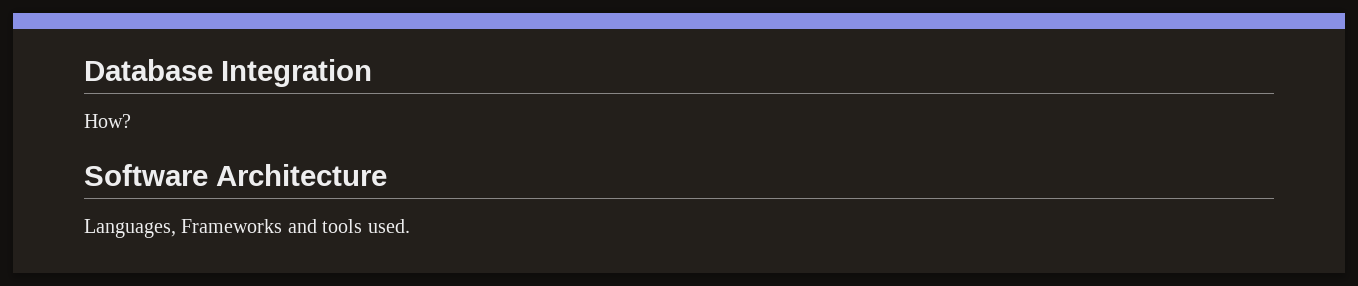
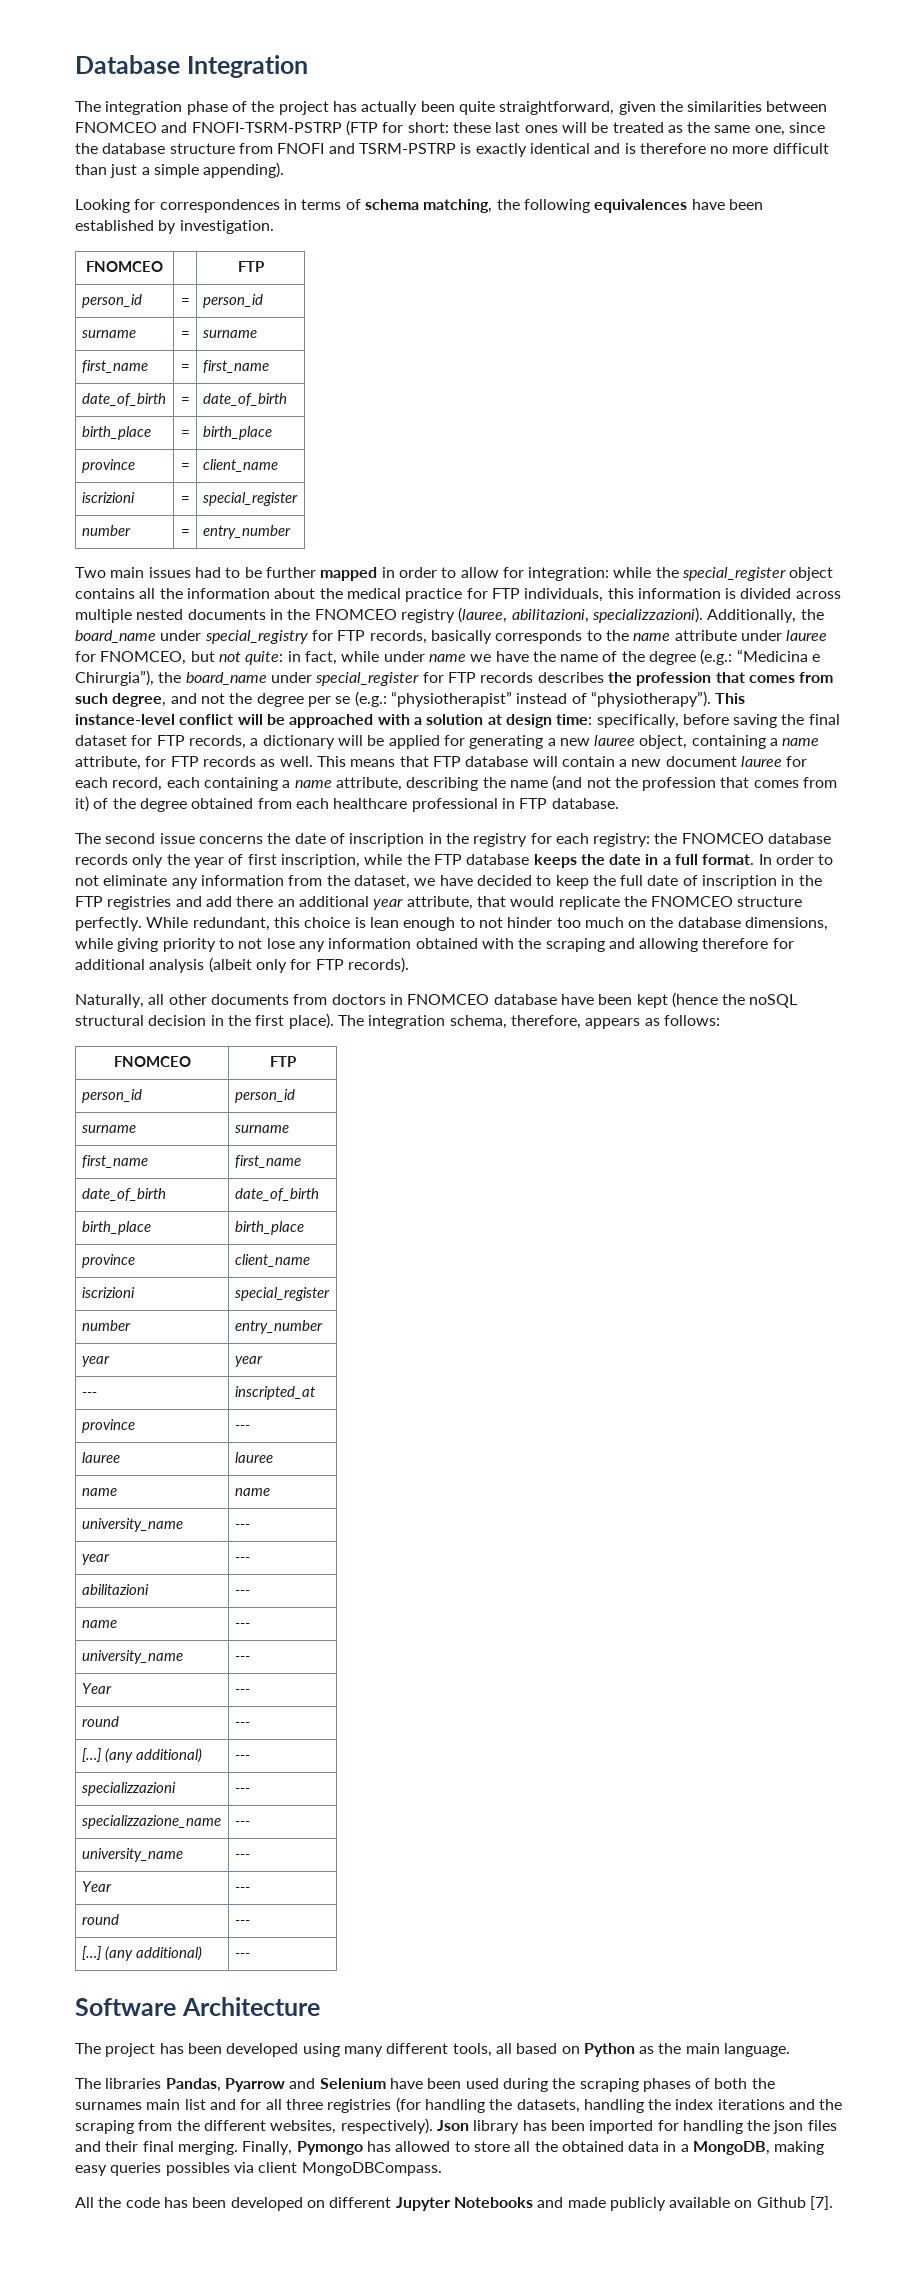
[84,114,131,128] [84,164,387,186] [84,219,410,238] How? // Software Architecture // Languages, Frameworks and tools used. -> [75,101,828,115] [75,120,826,136] [75,143,829,157] [75,162,285,178] [75,199,763,213] [75,220,274,234] [86,261,163,272] [237,261,264,272] [81,294,142,308] [180,298,190,305] [202,294,263,308] [81,330,136,338] [180,331,190,338] [202,330,257,338] [81,360,148,373] [180,364,190,371] [202,360,269,373] [81,393,166,406] [180,397,190,404] [202,393,287,406] [81,426,151,440] [180,430,190,437] [202,426,272,440] [81,459,135,473] [180,463,190,470] [202,459,278,472] [81,492,135,503] [180,496,190,503] [202,492,298,506] [81,525,131,536] [180,529,190,536] [202,525,291,539] [75,567,834,581] [75,588,841,602] [75,607,824,623] [75,630,828,644] [75,649,821,665] [75,670,834,686] [75,691,746,707] [75,714,840,728] [75,735,820,749] [75,756,808,770] [75,775,838,791] [75,796,619,812] [75,833,832,847] [75,854,834,868] [75,875,822,889] [75,896,803,910] [75,917,829,931] [75,938,794,952] [75,957,409,973] [75,992,798,1008] [75,1013,720,1029] [113,1056,191,1067] [269,1056,296,1067] [81,1089,142,1103] [234,1089,295,1103] [81,1125,136,1133] [234,1125,289,1133] [81,1155,148,1168] [234,1155,301,1168] [81,1188,166,1201] [234,1188,319,1201] [81,1221,151,1235] [234,1221,304,1235] [81,1254,135,1268] [234,1254,310,1267] [81,1287,135,1298] [234,1287,330,1301] [81,1320,131,1331] [234,1320,323,1334] [81,1356,110,1367] [234,1356,263,1367] [81,1392,97,1397] [234,1386,316,1400] [81,1419,135,1433] [234,1425,250,1430] [81,1452,120,1463] [234,1452,273,1463] [81,1488,117,1496] [234,1488,270,1496] [81,1518,183,1532] [234,1524,250,1529] [81,1554,110,1565] [234,1557,250,1562] [81,1584,149,1595] [234,1590,250,1595] [81,1620,117,1628] [234,1623,250,1628] [81,1650,183,1664] [234,1656,250,1661] [81,1683,112,1694] [234,1689,250,1694] [81,1716,119,1727] [234,1722,250,1727] [81,1748,202,1763] [234,1755,250,1760] [81,1782,176,1796] [234,1788,250,1793] [81,1815,221,1829] [234,1821,250,1826] [81,1848,183,1862] [234,1854,250,1859] [81,1881,112,1892] [234,1887,250,1892] [81,1914,119,1925] [234,1920,250,1925] [81,1946,202,1961] [234,1953,250,1958] [75,1997,320,2016] [75,2043,791,2057] [75,2078,775,2092] [75,2097,843,2113] [75,2118,837,2134] [75,2141,825,2155] [75,2162,442,2176] [75,2196,834,2211] The integration phase of the project has actually been quite straightforward, given the similarities between FNOMCEO and FNOFI-TSRM-PSTRP (FTP for short: these last ones will be treated as the same one, since the database structure from FNOFI and TSRM-PSTRP is exactly identical and is therefore no more difficult than just a simple appending). // Looking for correspondences in terms of schema matching, the following equivalences have been established by investigation. // FNOMCEO | | FTP // person_id | = | person_id // surname | = | surname // first_name | = | first_name // date_of_birth | = | date_of_birth // birth_place | = | birth_place // province | = | client_name // iscrizioni | = | special_register // number | = | entry_number // Two main issues had to be further mapped in order to allow for integration: while the special_register object contains all the information about the medical practice for FTP individuals, this information is divided across multiple nested documents in the FNOMCEO registry (lauree, abilitazioni, specializzazioni). Additionally, the board_name under special_registry for FTP records, basically corresponds to the name attribute under lauree for FNOMCEO, but not quite: in fact, while under name we have the name of the degree (e.g.: “Medicina e Chirurgia”), the board_name under special_register for FTP records describes the profession that comes from such degree, and not the degree per se (e.g.: “physiotherapist” instead of “physiotherapy”). This instance-level conflict will be approached with a solution at design time: specifically, before saving the final dataset for FTP records, a dictionary will be applied for generating a new lauree object, containing a name attribute, for FTP records as well. This means that FTP database will contain a new document lauree for each record, each containing a name attribute, describing the name (and not the profession that comes from it) of the degree obtained from each healthcare professional in FTP database. // The second issue concerns the date of inscription in the registry for each registry: the FNOMCEO database records only the year of first inscription, while the FTP database keeps the date in a full format. In order to not eliminate any information from the dataset, we have decided to keep the full date of inscription in the FTP registries and add there an additional year attribute, that would replicate the FNOMCEO structure perfectly. While redundant, this choice is lean enough to not hinder too much on the database dimensions, while giving priority to not lose any information obtained with the scraping and allowing therefore for additional analysis (albeit only for FTP records). // Naturally, all other documents from doctors in FNOMCEO database have been kept (hence the noSQL structural decision in the first place). The integration schema, therefore, appears as follows: // FNOMCEO | FTP // person_id | person_id // surname | surname // first_name | first_name // date_of_birth | date_of_birth // birth_place | birth_place // province | client_name // iscrizioni | special_register // number | entry_number // year | year // --- | inscripted_at // province | --- // lauree | lauree // name | name // university_name | --- // year | --- // abilitazioni | --- // name | --- // university_name | --- // Year | --- // round | --- // […] (any additional) | --- // specializzazioni | --- // specializzazione_name | --- // university_name | --- // Year | --- // round | --- // […] (any additional) | --- // Software Architecture // The project has been developed using many different tools, all based on Python as the main language. // The libraries Pandas, Pyarrow and Selenium have been used during the scraping phases of both the surnames main list and for all three registries (for handling the datasets, handling the index iterations and the scraping from the different websites, respectively). Json library has been imported for handling the json files and their final merging. Finally, Pymongo has allowed to store all the obtained data in a MongoDB, making easy queries possibles via client MongoDBCompass. // All the code has been developed on different Jupyter Notebooks and made publicly available on Github [7].

